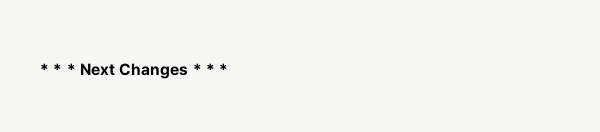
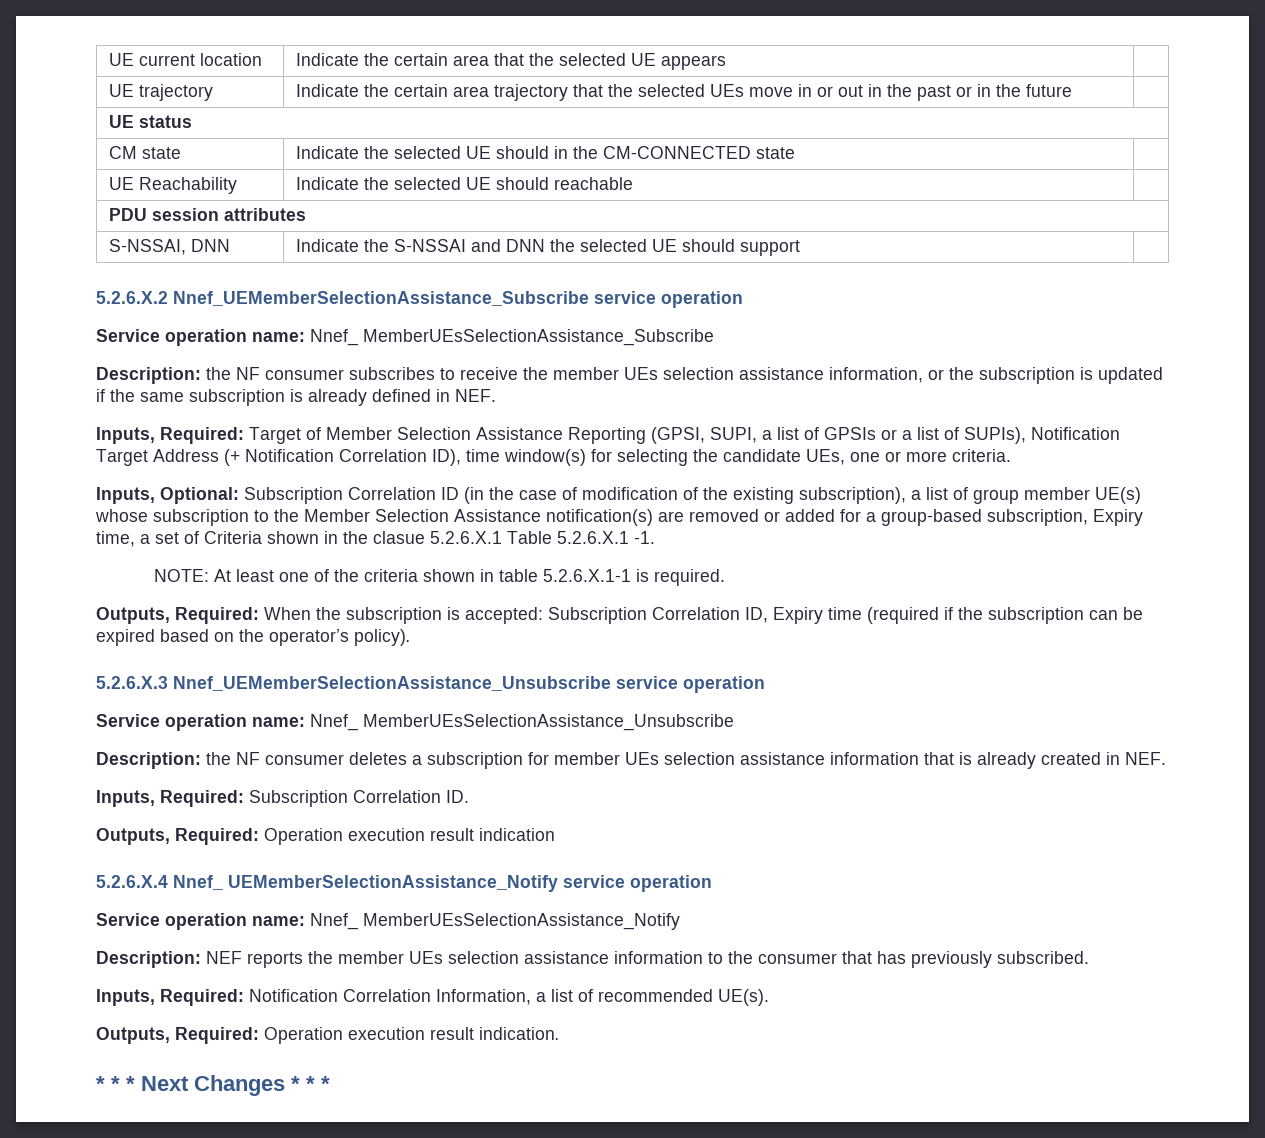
(40, 69) none -> [108,53,262,66] [295,53,726,70] [108,84,213,101] [295,84,1072,101] [108,115,192,128] [108,146,181,159] [295,146,795,159] [108,177,237,194] [295,177,633,190] [108,208,306,221] [108,239,230,255] [295,239,800,256] [96,291,743,308] [96,329,714,346] [96,367,1163,384] [96,389,496,406] [96,427,1120,444] [96,449,1011,466] [96,487,1141,504] [95,509,1143,526] [96,531,655,547] [154,569,726,586] [96,607,1143,624] [96,629,411,646] [96,676,765,693] [96,714,734,731] [96,752,1166,769] [96,790,469,807] [96,828,555,845] [96,875,712,892] [96,913,680,930] [96,951,1089,968] [96,989,769,1006] [96,1027,560,1044] UE current location | Indicate the certain area that the selected UE appears | // UE trajectory | Indicate the certain area trajectory that the selected UEs move in or out in the past or in the future | // UE status // CM state | Indicate the selected UE should in the CM-CONNECTED state | // UE Reachability | Indicate the selected UE should reachable | // PDU session attributes // S-NSSAI, DNN | Indicate the S-NSSAI and DNN the selected UE should support | // 5.2.6.X.2 Nnef_UEMemberSelectionAssistance_Subscribe service operation // Service operation name: Nnef_ MemberUEsSelectionAssistance_Subscribe // Description: the NF consumer subscribes to receive the member UEs selection assistance information, or the subscription is updated if the same subscription is already defined in NEF. // Inputs, Required: Target of Member Selection Assistance Reporting (GPSI, SUPI, a list of GPSIs or a list of SUPIs), Notification Target Address (+ Notification Correlation ID), time window(s) for selecting the candidate UEs, one or more criteria. // Inputs, Optional: Subscription Correlation ID (in the case of modification of the existing subscription), a list of group member UE(s) whose subscription to the Member Selection Assistance notification(s) are removed or added for a group-based subscription, Expiry time, a set of Criteria shown in the clasue 5.2.6.X.1 Table 5.2.6.X.1 -1. // NOTE: At least one of the criteria shown in table 5.2.6.X.1-1 is required. // Outputs, Required: When the subscription is accepted: Subscription Correlation ID, Expiry time (required if the subscription can be expired based on the operator’s policy). // 5.2.6.X.3 Nnef_UEMemberSelectionAssistance_Unsubscribe service operation // Service operation name: Nnef_ MemberUEsSelectionAssistance_Unsubscribe // Description: the NF consumer deletes a subscription for member UEs selection assistance information that is already created in NEF. // Inputs, Required: Subscription Correlation ID. // Outputs, Required: Operation execution result indication // 5.2.6.X.4 Nnef_ UEMemberSelectionAssistance_Notify service operation // Service operation name: Nnef_ MemberUEsSelectionAssistance_Notify // Description: NEF reports the member UEs selection assistance information to the consumer that has previously subscribed. // Inputs, Required: Notification Correlation Information, a list of recommended UE(s). // Outputs, Required: Operation execution result indication. //

